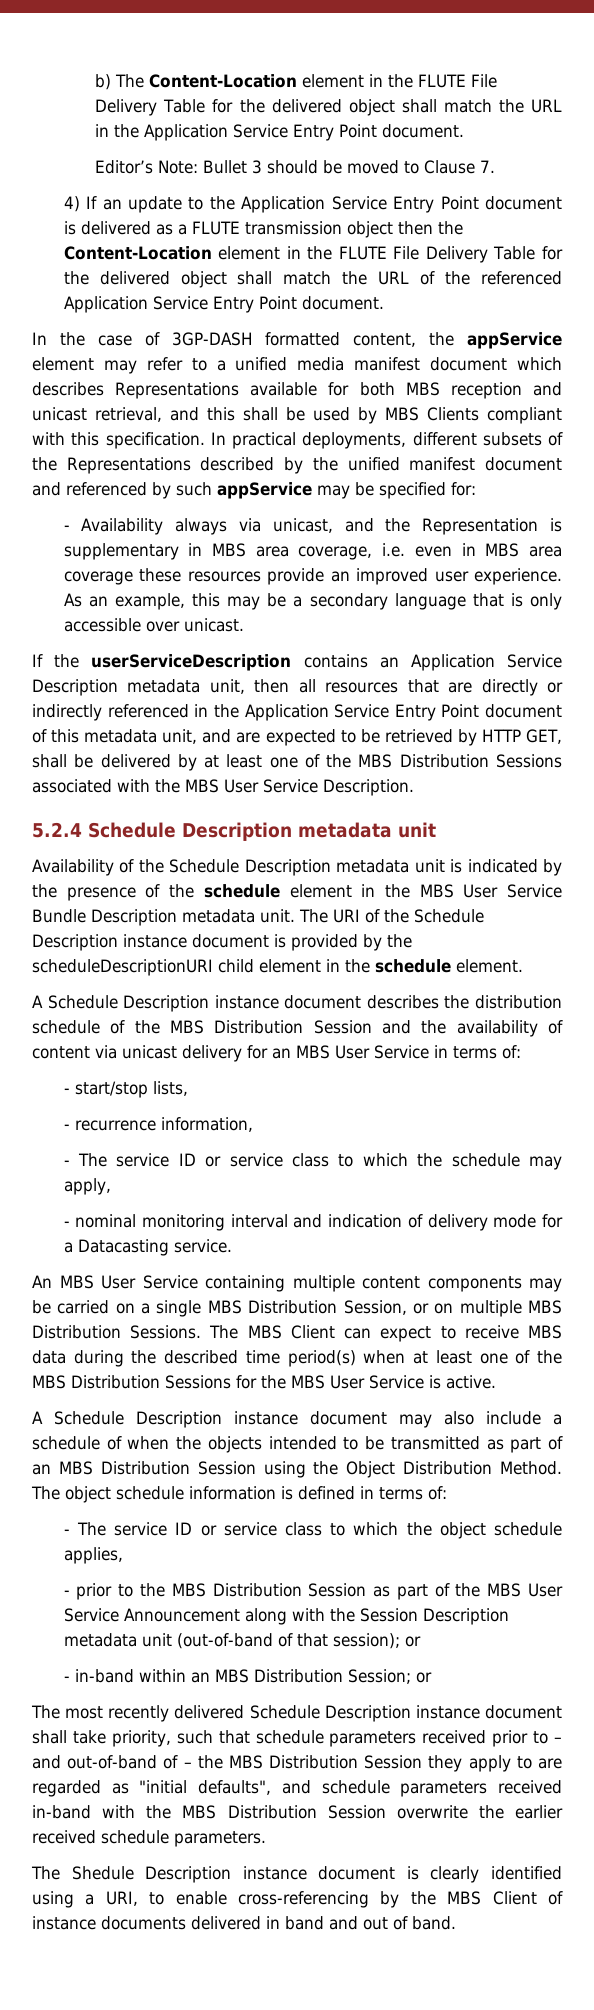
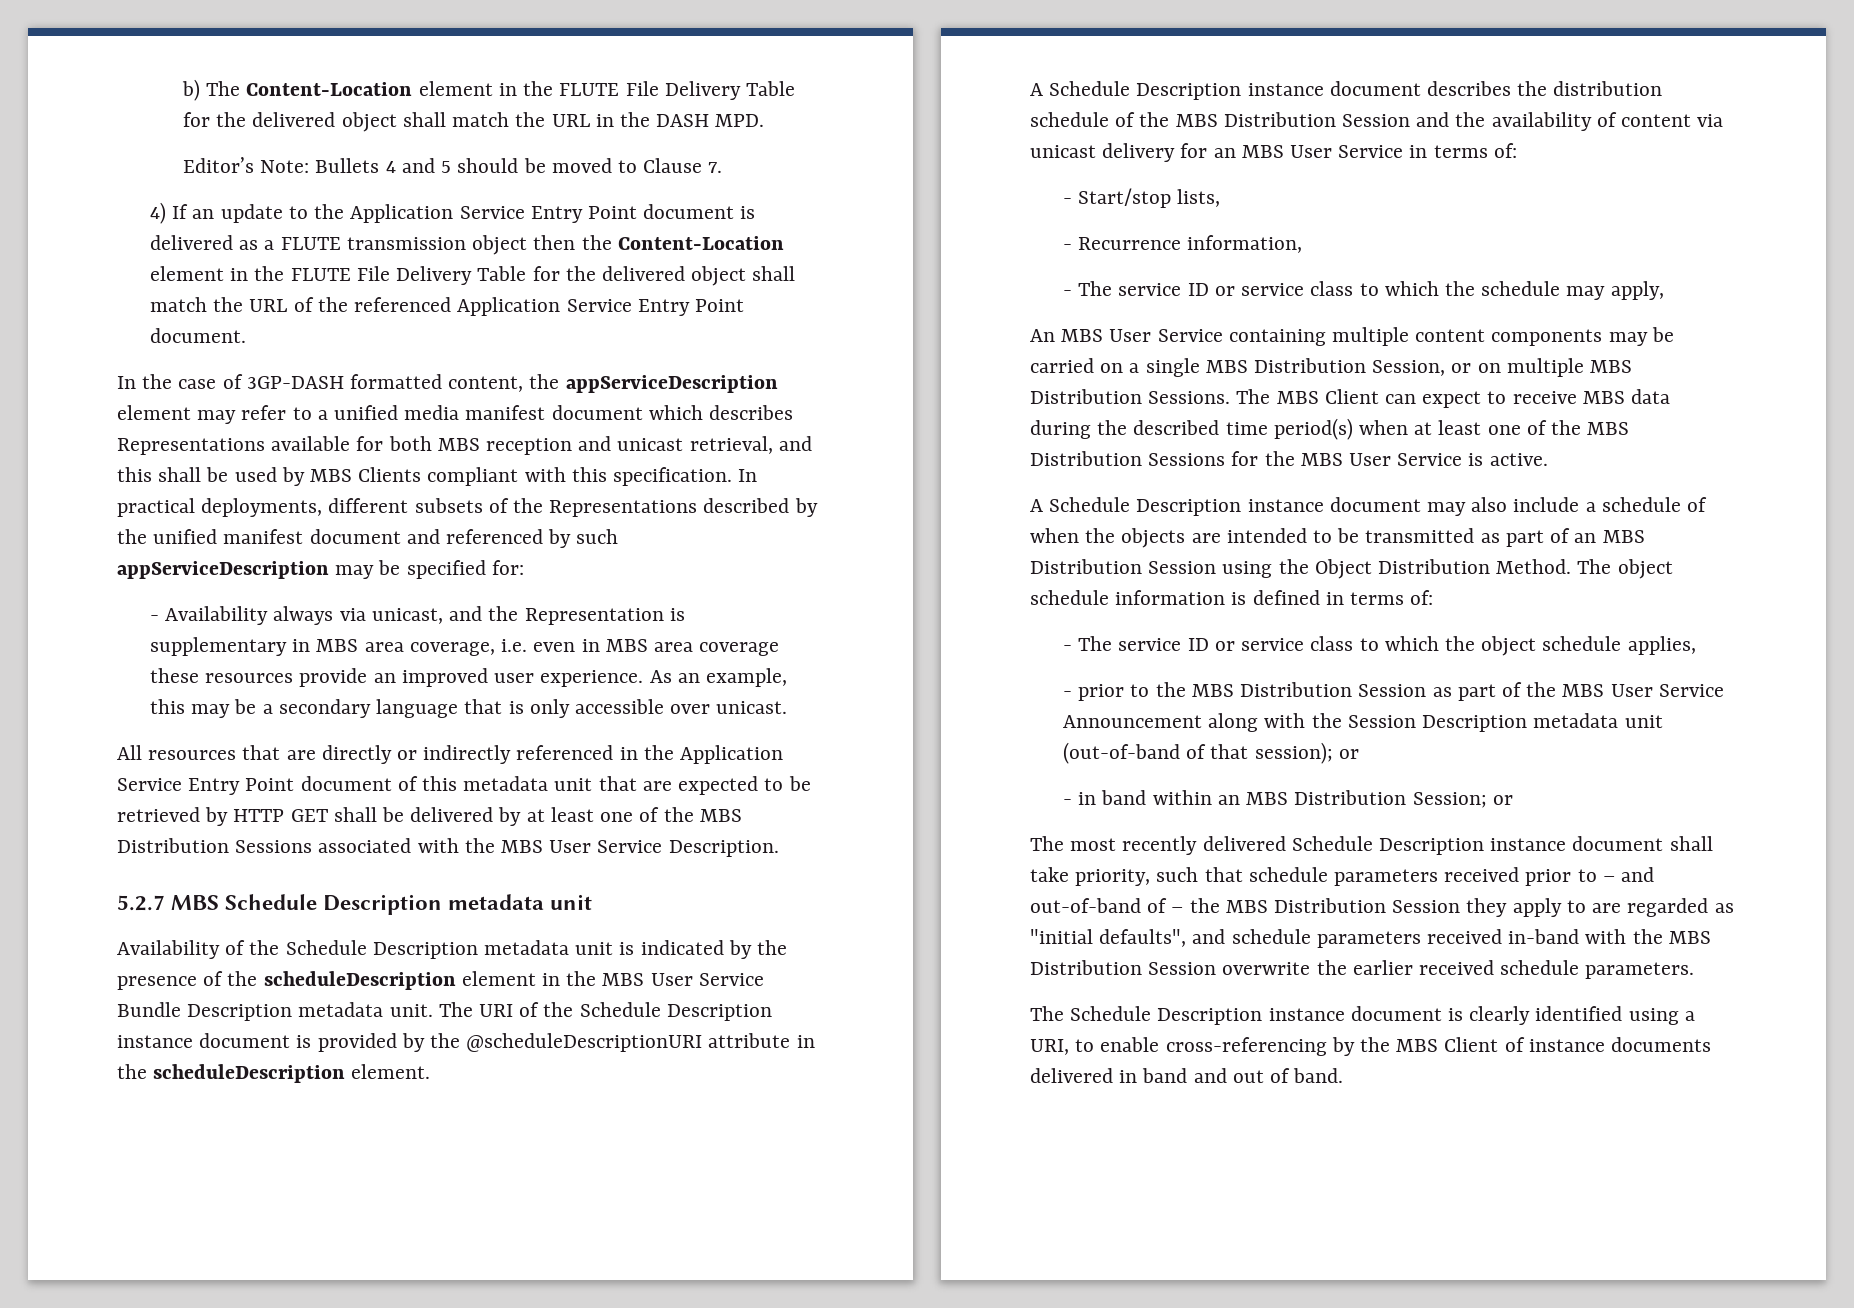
[144,124,465,141] [95,160,263,174] Application Service Entry Point document. // Editor’s Note: Bullet 3 -> [656,114,765,127] [183,157,452,173] DASH MPD. // Editor’s Note: Bullets 4 and 5
[467,332,562,349] appService -> [565,375,778,393] appServiceDescription
[217,482,312,499] appService -> [117,561,329,579] appServiceDescription
[32,654,563,671] [32,679,316,696] If the userServiceDescription contains an Application Service Description metadata unit, then all -> [117,745,142,760] All
[162,729,232,744] unit, and -> [554,776,637,791] unit that
[525,729,562,744] GET, -> [290,809,328,822] GET
[32,822,82,838] 5.2.4 -> [117,895,220,911] 5.2.7 MBS
[203,884,280,898] schedule -> [263,971,456,990] scheduleDescription
[32,959,451,976] scheduleDescriptionURI child element in the schedule -> [466,1033,815,1052] [117,1064,346,1083] @scheduleDescriptionURI attribute in the scheduleDescription
[74,1081,148,1098] start/stop -> [1078,188,1172,208] Start/stop
[74,1120,156,1131] recurrence -> [1078,237,1182,250] Recurrence
[63,1214,563,1231] [63,1239,232,1256] // - nominal monitoring interval and indication of delivery mode for a Datacasting service. -> (1664, 290) none
(262, 1444) none -> [1191,533,1221,543] are
[74,1669,134,1683] in-band -> [1078,790,1147,805] in band
[71,1866,134,1880] Shedule -> [1070,1006,1152,1021] Schedule

